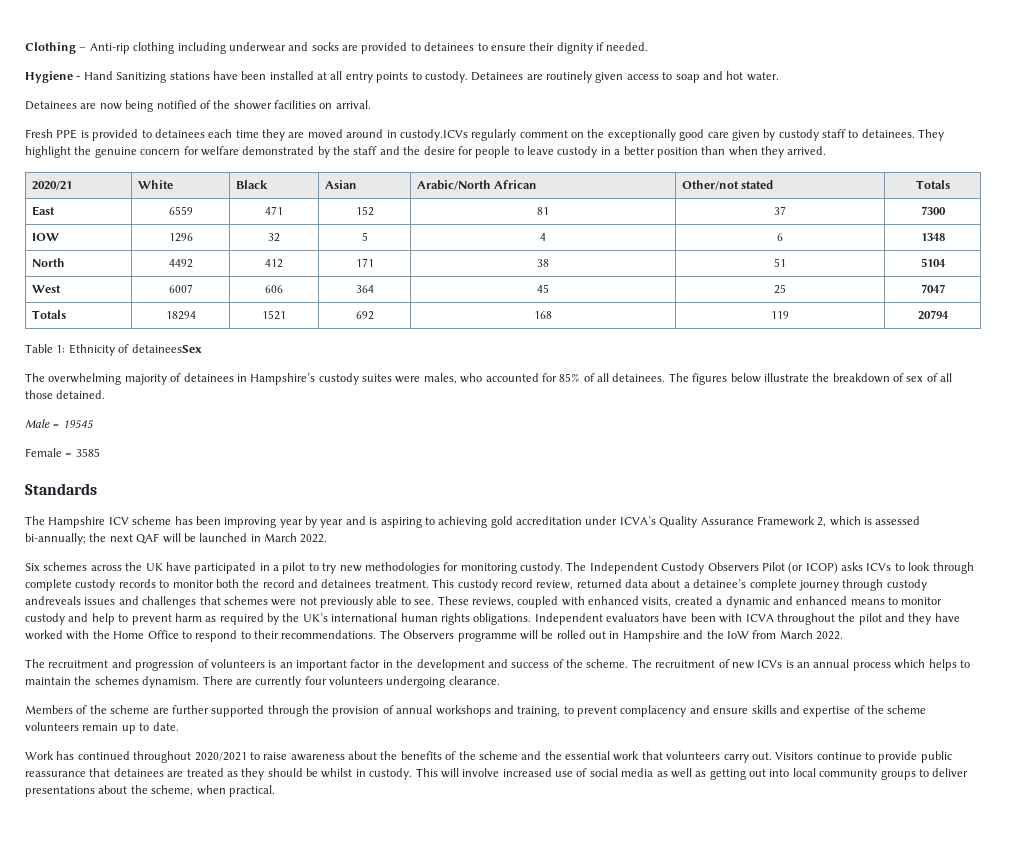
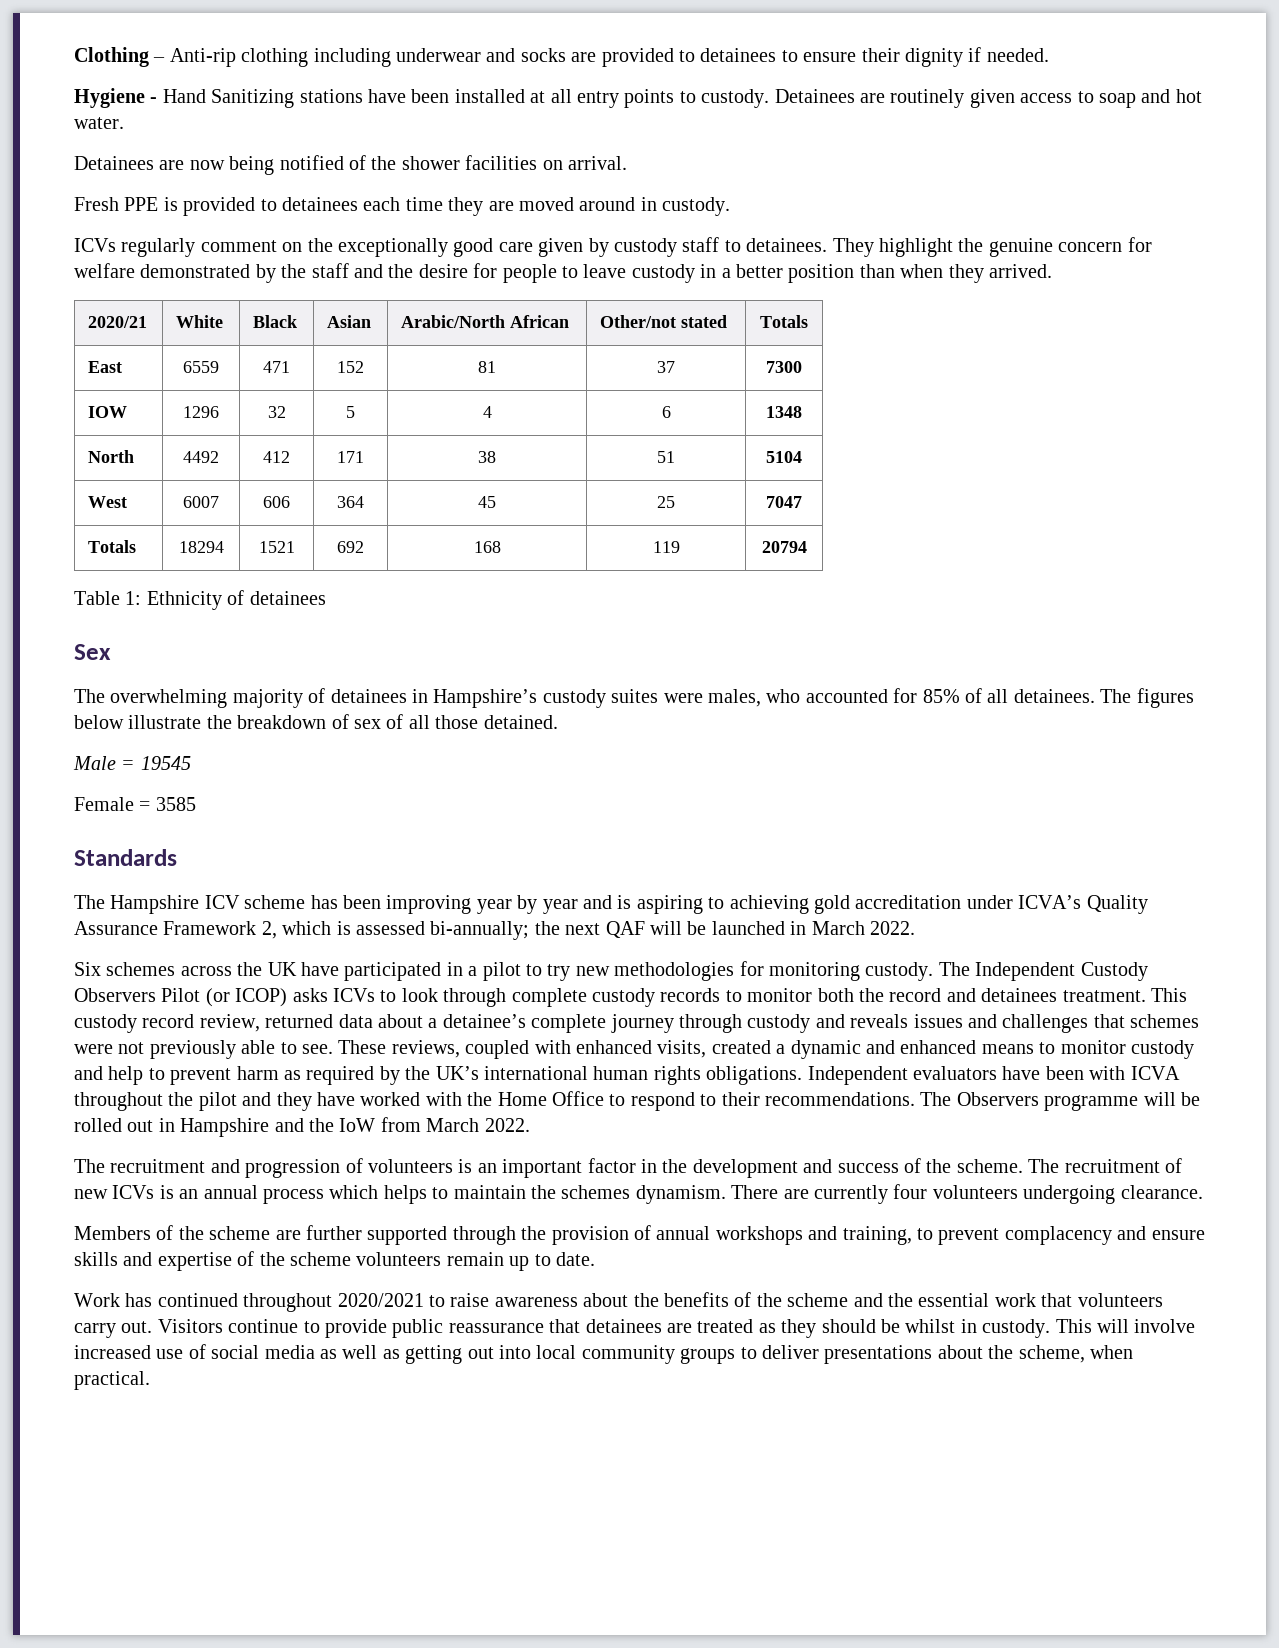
[399,129,468,141] custody.ICVs -> [662,197,731,216] [74,238,116,252] custody. // ICVs
[131,344,202,353] detaineesSex -> [249,591,326,605] [74,644,111,660] detainees // Sex
[25,596,81,605] andreveals -> [815,1014,909,1028] and reveals

